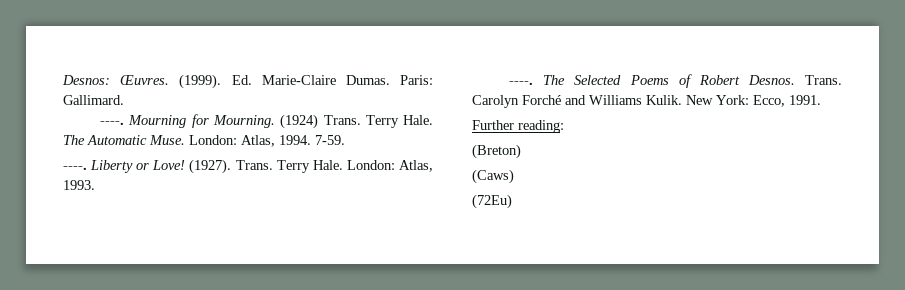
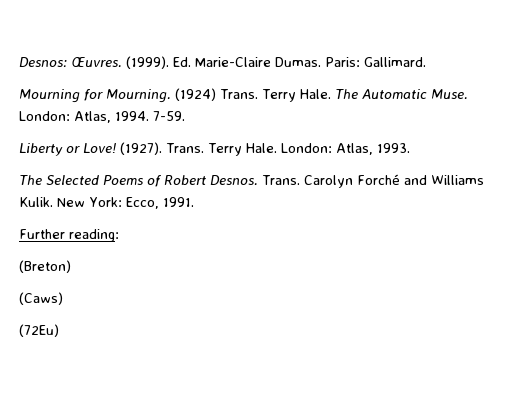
[100,121,125,125] ----. -> (426, 62) none
[63,166,87,170] ----. -> (185, 116) none
[509,81,534,85] ----. -> (410, 148) none

